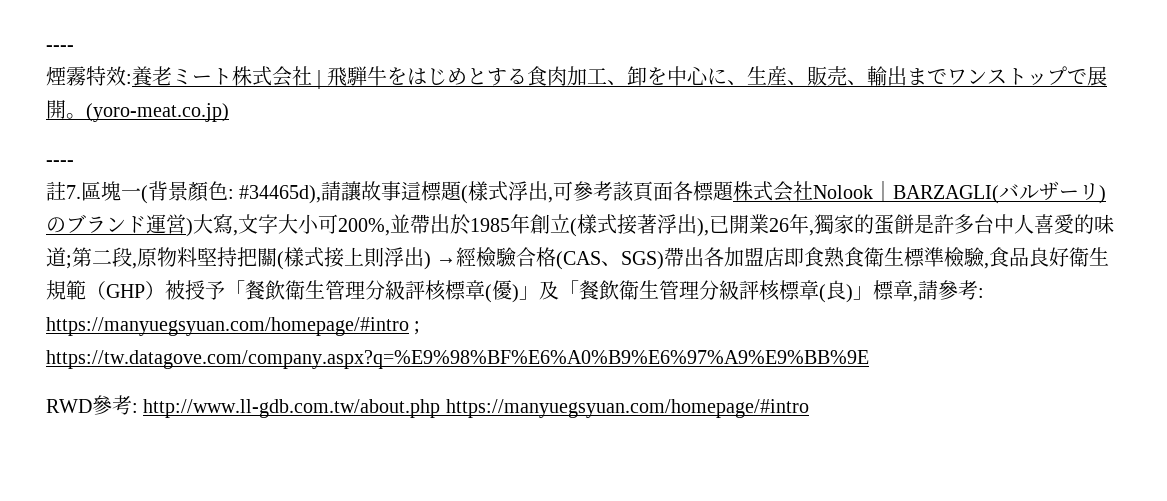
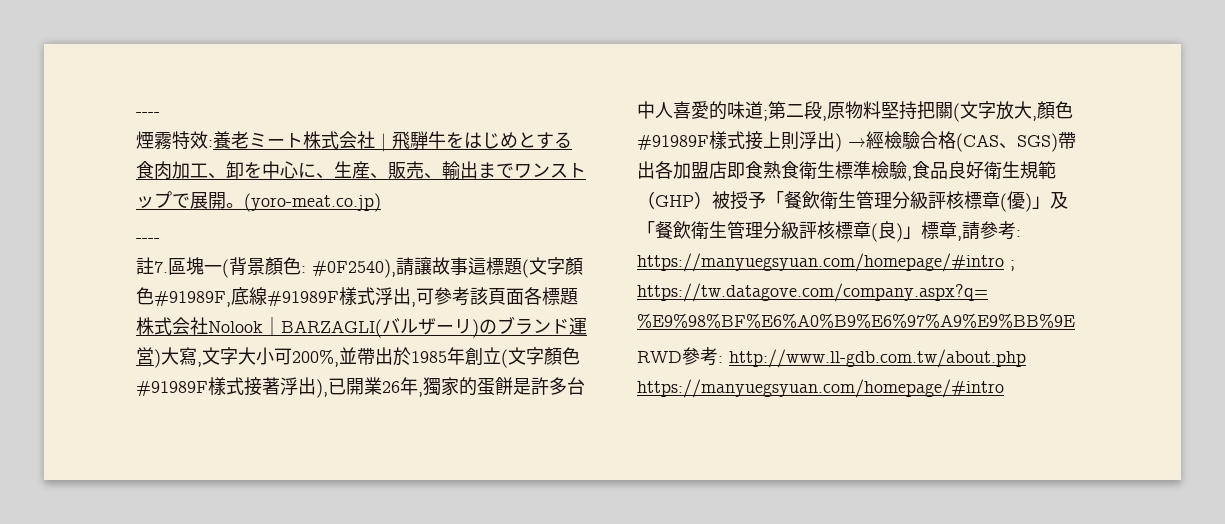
[239,185,322,204] #34465d), -> [312,259,396,278] #0F2540),
(469, 194) none -> [529,257,583,275] [136,287,339,307] 文字顏色#91989F,底線#91989F
(577, 227) none -> [508,347,580,365] [136,380,208,397] 文字顏色#91989F
(284, 260) none -> [960,101,1073,121] [637,134,709,151] 文字放大,顏色#91989F

